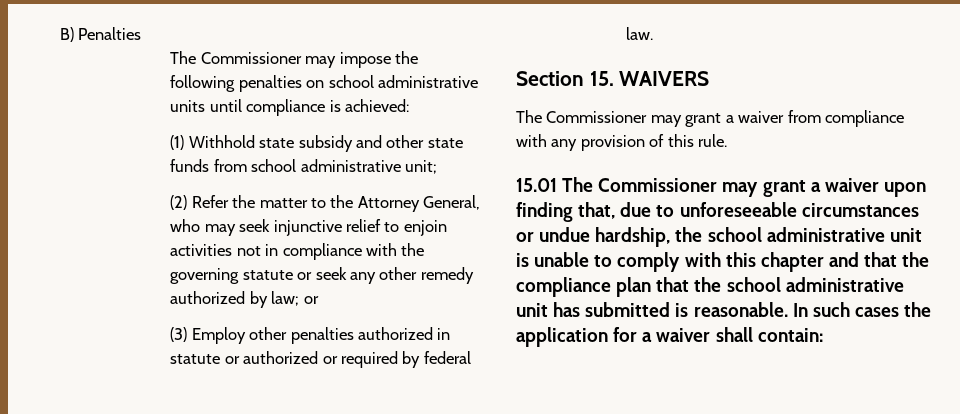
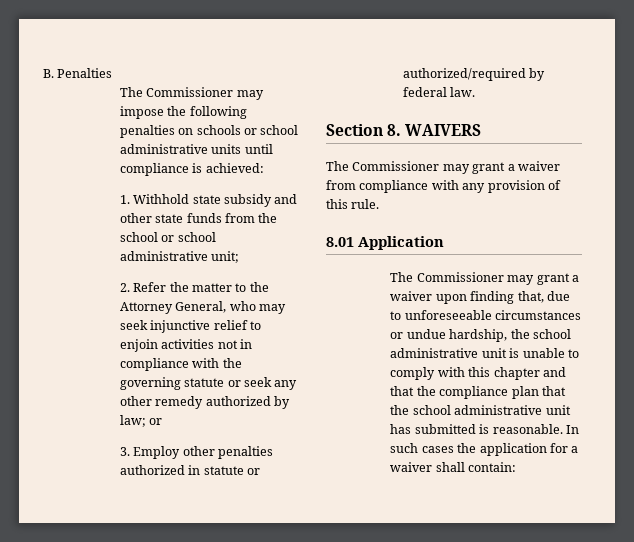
[60,27,74,42] B) -> [43,69,54,78] B.
(325, 84) none -> [196,125,257,135] schools or
[170,135,185,150] (1) -> [119,195,130,204] 1.
(247, 165) none -> [258,213,278,223] [119,232,175,242] the school or
[170,195,188,210] (2) -> [119,283,130,292] 2.
[170,327,188,342] (3) -> [119,447,130,456] 3.
[243,351,399,368] authorized or required -> [402,68,526,81] authorized/required
[589,71,614,86] 15. -> [387,124,402,136] 8.
[516,178,557,192] 15.01 -> [326,236,444,250] 8.01 Application //

